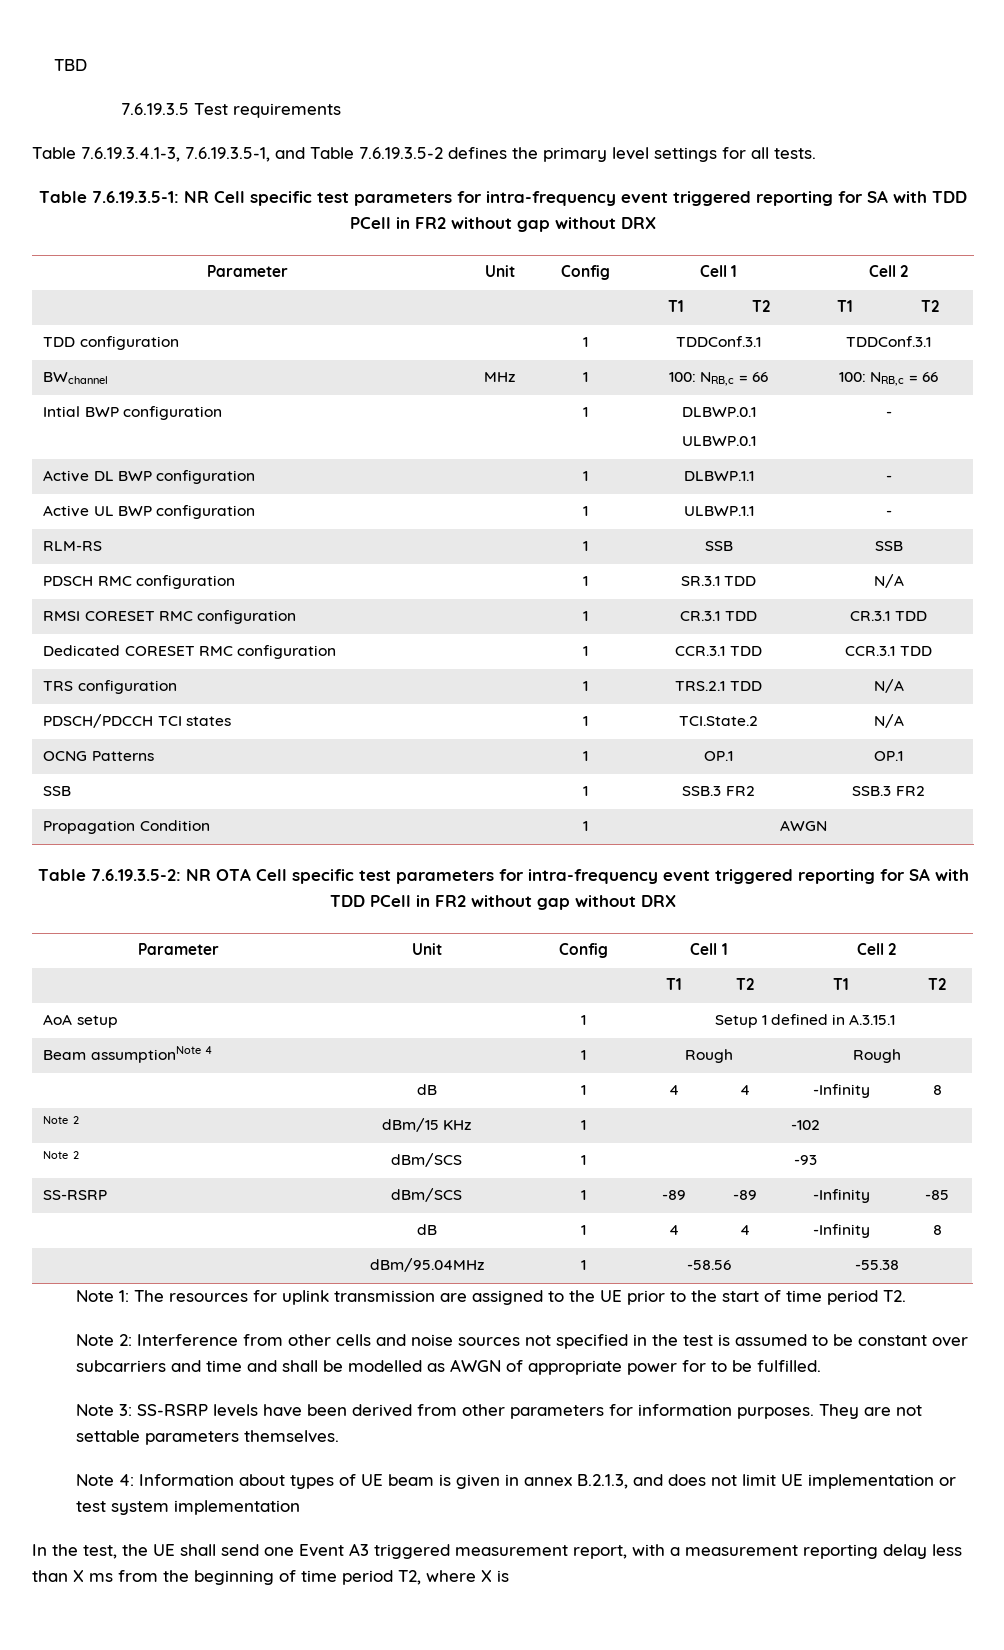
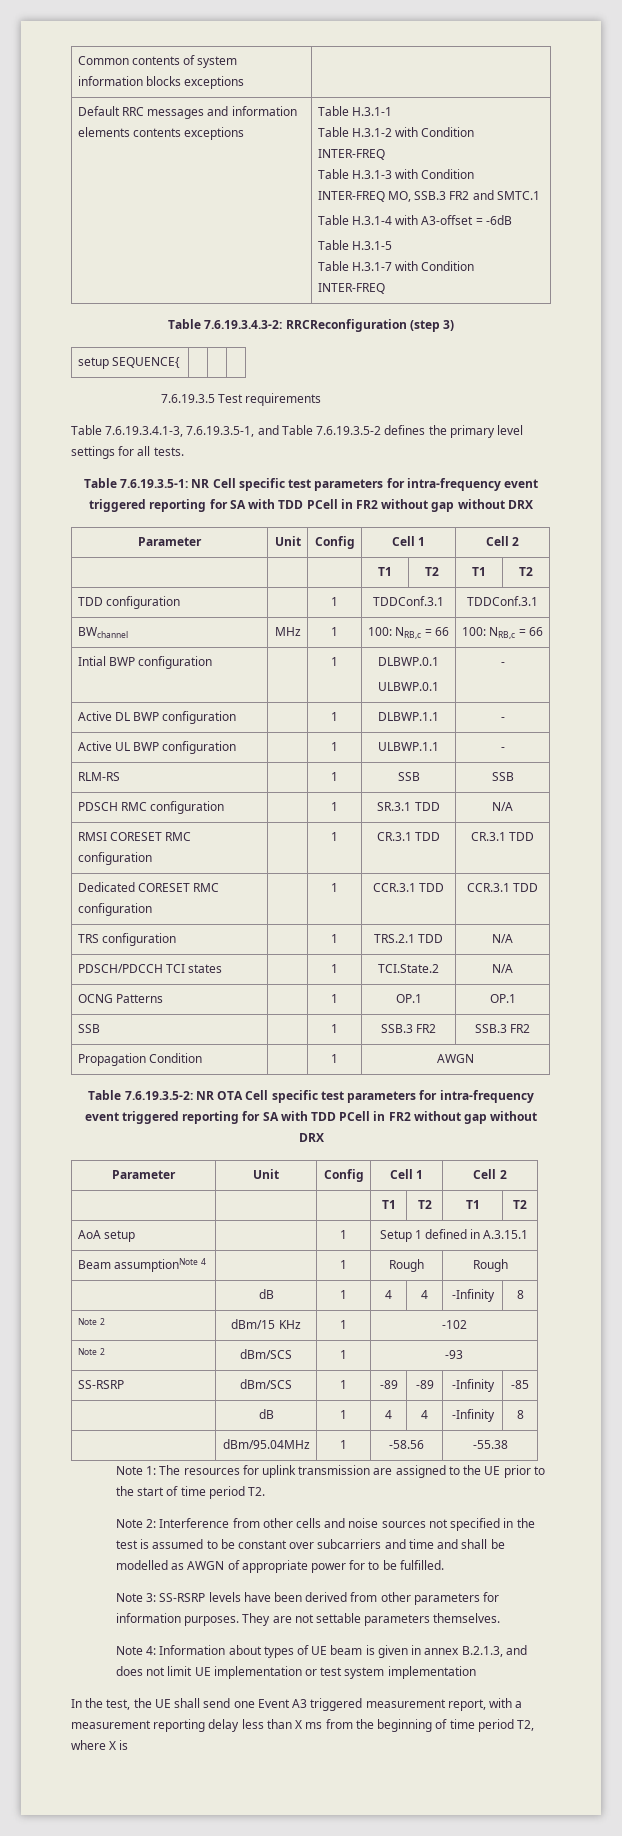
[54,59,88,71] TBD -> [77,55,238,68] [77,76,245,89] [77,106,297,119] [77,127,245,140] [317,106,392,116] [317,127,475,137] [317,149,385,160] [317,169,475,179] [317,190,540,202] [317,215,512,225] [317,240,392,250] [317,261,475,271] [317,283,385,294] [168,319,454,332] [77,357,180,369] Common contents of system information blocks exceptions | // Default RRC messages and information elements contents exceptions | Table H.3.1-1 // Table H.3.1-2 with Condition INTER-FREQ // Table H.3.1-3 with Condition INTER-FREQ MO, SSB.3 FR2 and SMTC.1 // Table H.3.1-4 with A3-offset = -6dB // Table H.3.1-5 // Table H.3.1-7 with Condition INTER-FREQ // Table 7.6.19.3.4.3-2: RRCReconfiguration (step 3) // setup SEQUENCE{ | | |

